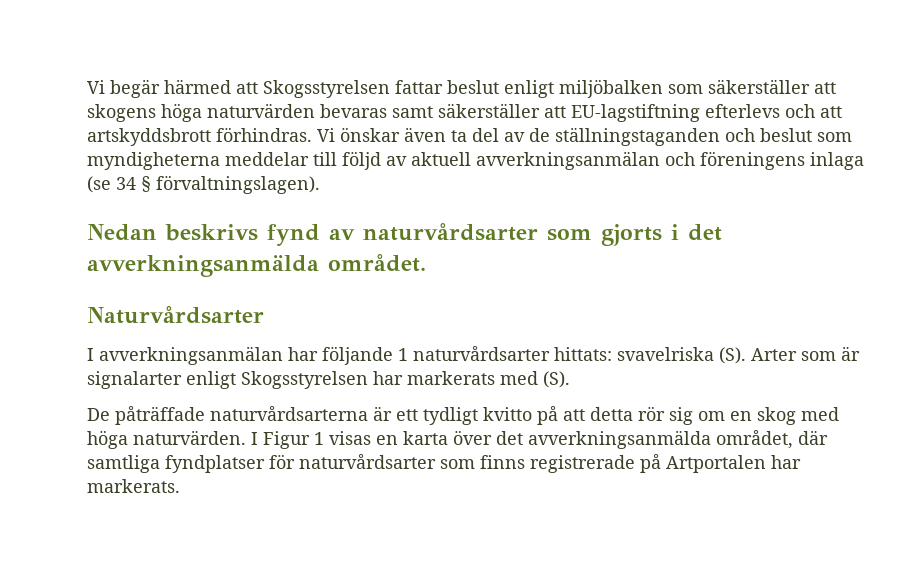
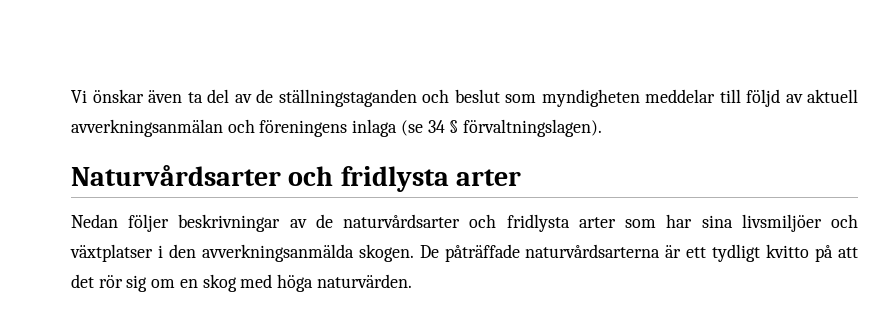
[87,79,836,98] [87,103,842,122] [87,127,335,146] Vi begär härmed att Skogsstyrelsen fattar beslut enligt miljöbalken som säkerställer att skogens höga naturvärden bevaras samt säkerställer att EU-lagstiftning efterlevs och att artskyddsbrott förhindras. Vi -> [71,90,87,103] Vi
[87,152,220,170] myndigheterna -> [541,89,640,107] myndigheten
[87,223,722,246] [87,254,426,277] [87,306,264,324] [87,346,860,365] [87,371,570,389] Nedan beskrivs fynd av naturvårdsarter som gjorts i det avverkningsanmälda området. // Naturvårdsarter // I avverkningsanmälan har följande 1 naturvårdsarter hittats: svavelriska (S). Arter som är signalarter enligt Skogsstyrelsen har markerats med (S). // -> [71,165,522,192] [71,214,859,232] [70,244,414,262] Naturvårdsarter och fridlysta arter // Nedan följer beskrivningar av de naturvårdsarter och fridlysta arter som har sina livsmiljöer och växtplatser i den avverkningsanmälda skogen.
[590,407,633,421] detta -> [71,274,94,288] det
[251,430,828,449] [87,454,801,473] [87,479,180,493] I Figur 1 visas en karta över det avverkningsanmälda området, där samtliga fyndplatser för naturvårdsarter som finns registrerade på Artportalen har markerats. -> (412, 281) none

